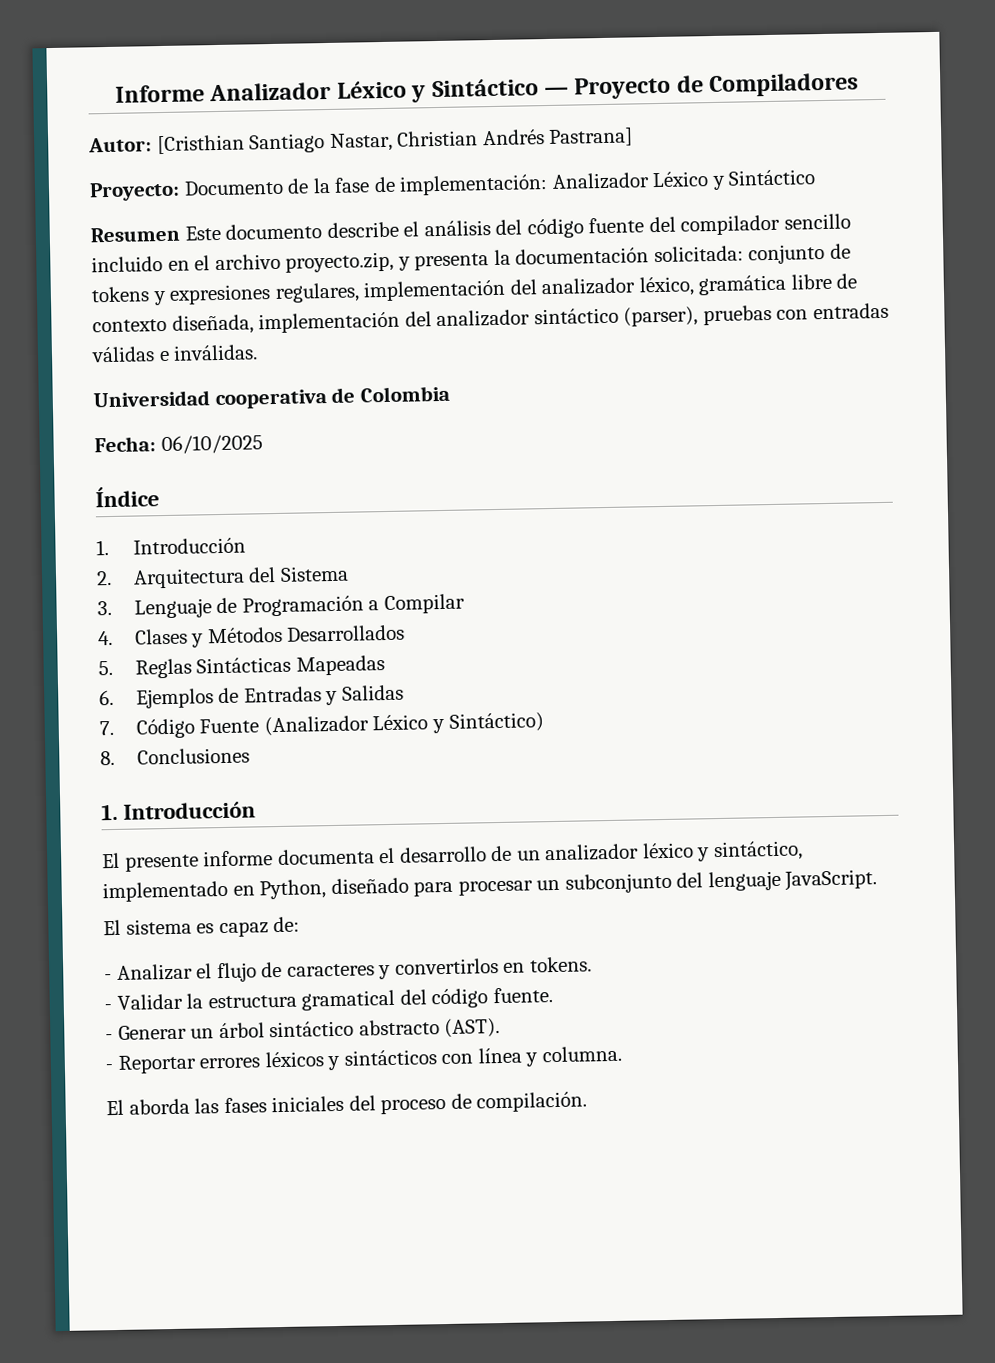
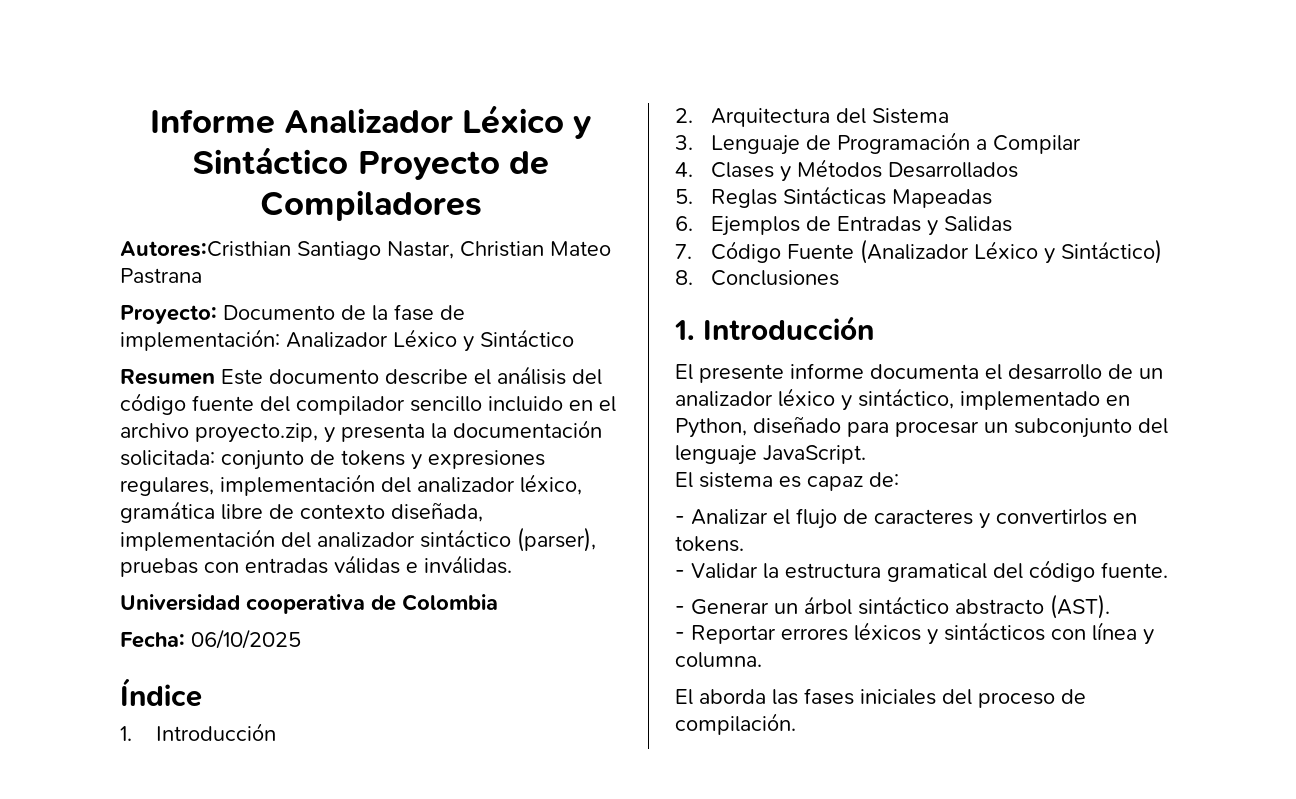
[543,86,569,96] — -> (349, 160) none
[88,134,245,155] Autor: [Cristhian -> [120,241,291,257] Autores:Cristhian
[481,127,634,147] Andrés Pastrana] -> [550,241,611,256] [120,268,202,284] Mateo Pastrana

